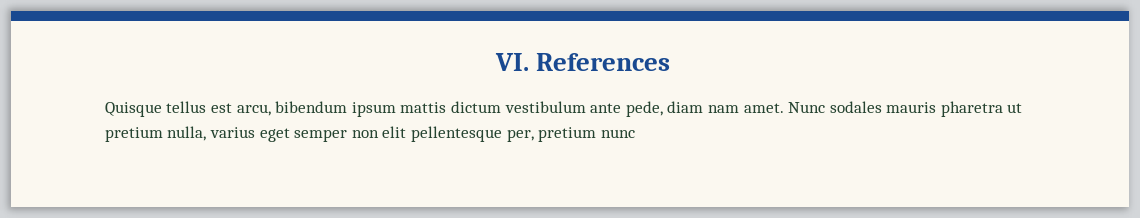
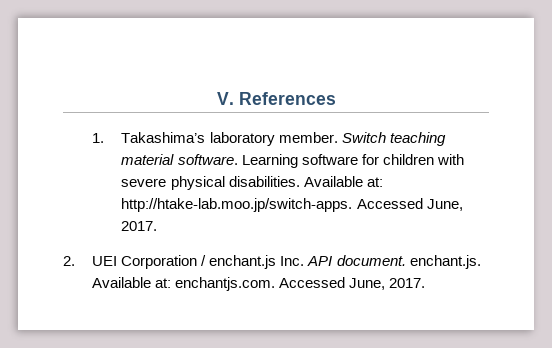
[494,53,529,71] VI. -> [216,92,234,105] V.
[104,101,1023,117] [104,126,635,142] Quisque tellus est arcu, bibendum ipsum mattis dictum vestibulum ante pede, diam nam amet. Nunc sodales mauris pharetra ut pretium nulla, varius eget semper non elit pellentesque per, pretium nunc -> [92,132,446,146] [121,154,464,168] [121,176,383,190] [121,198,463,212] [121,221,158,231] [63,255,481,269] [92,277,426,291] 1. Takashima’s laboratory member. Switch teaching material software. Learning software for children with severe physical disabilities. Available at: http://htake-lab.moo.jp/switch-apps. Accessed June, 2017. // 2. UEI Corporation / enchant.js Inc. API document. enchant.js. Available at: enchantjs.com. Accessed June, 2017.

